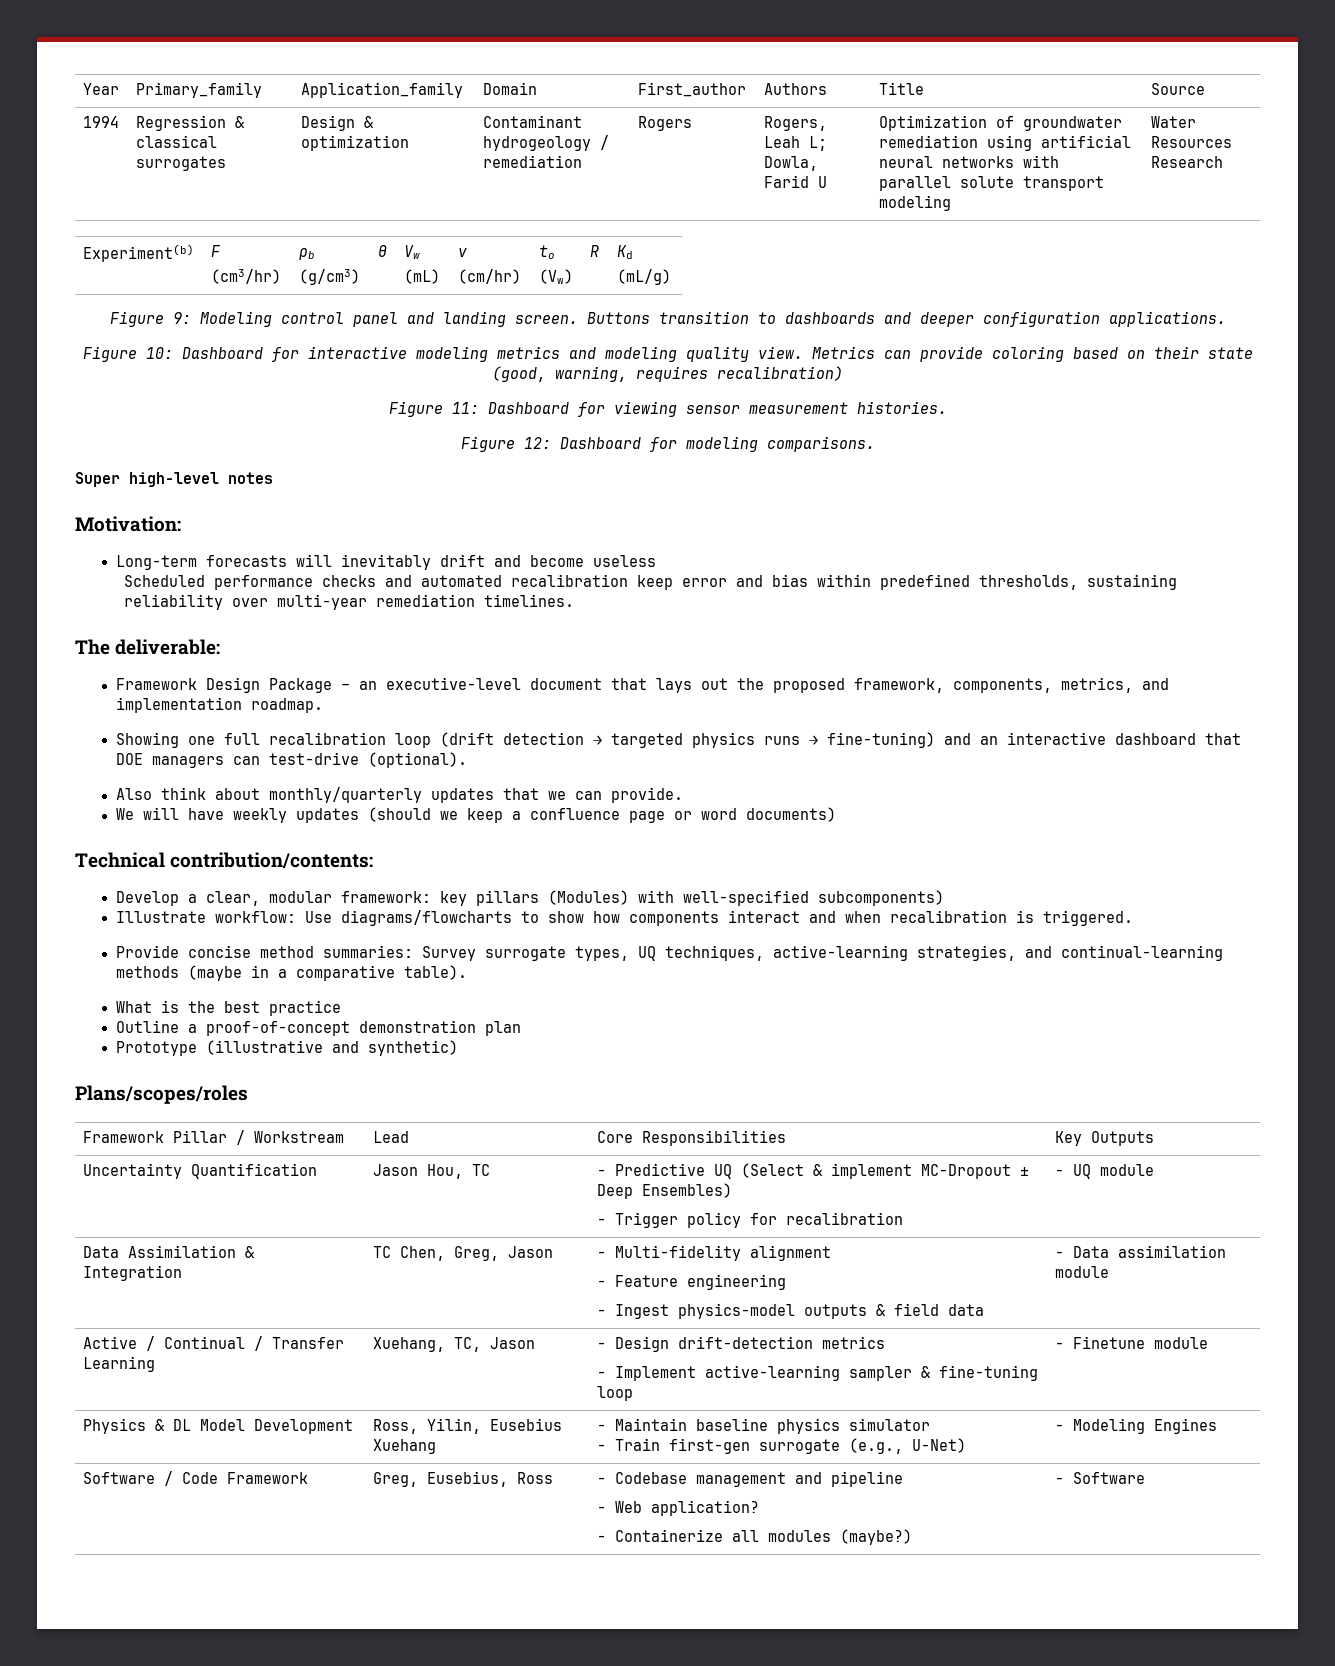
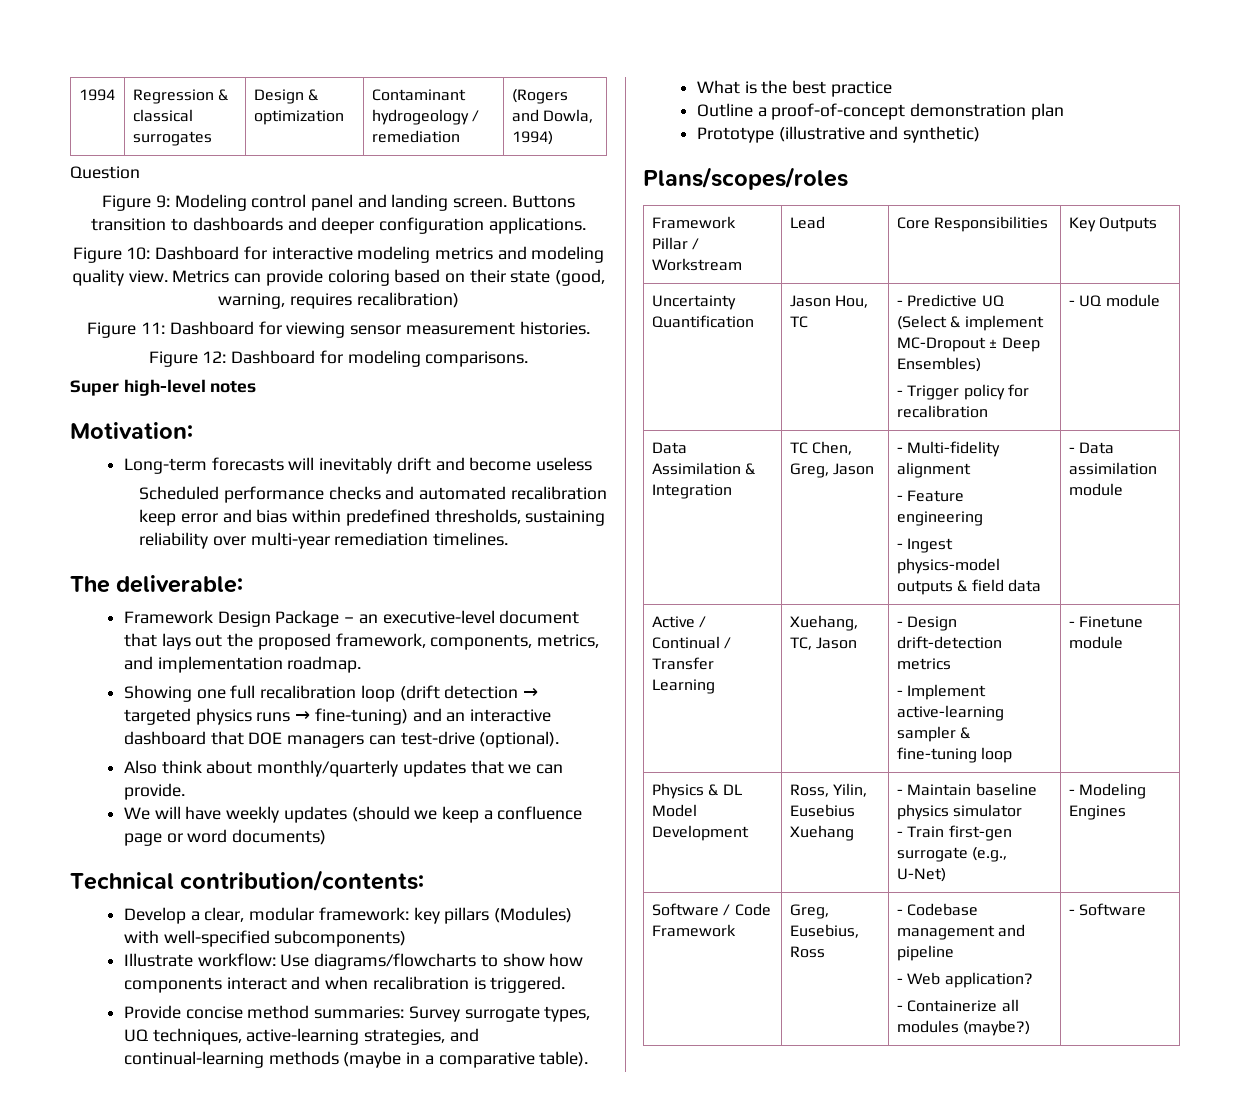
[83,83,120,95] [136,82,263,98] [301,82,464,98] [483,82,538,95] [638,82,747,97] [764,83,828,95] [879,82,925,95] [1151,83,1206,95] Year | Primary_family | Application_family | Domain | First_author | Authors | Title | Source // -> (78, 95) none
[638,116,693,131] [764,116,828,131] [764,136,828,151] [764,156,819,171] [764,175,828,188] [879,115,1123,131] [879,135,1132,151] [879,155,1060,168] [879,176,1105,191] [879,195,952,211] [1151,116,1197,128] [1151,136,1233,148] [1151,156,1224,168] [83,244,195,262] [211,245,221,257] [211,269,282,284] [299,248,316,260] [299,269,361,285] [378,245,388,257] [404,245,421,259] [404,269,441,284] [458,248,468,257] [458,269,522,284] [539,245,556,259] [539,269,574,284] [590,245,600,257] [617,245,634,259] [617,269,672,285] Rogers | Rogers, Leah L; Dowla, Farid U | Optimization of groundwater remediation using artificial neural networks with parallel solute transport modeling | Water Resources Research // Experiment(b) | F // (cm3/hr) | ρb // (g/cm3) | θ | Vw // (mL) | v // (cm/hr) | to // (Vw) | R | Kd // (mL/g) -> [511,89,568,104] [511,109,594,123] [511,131,553,145] [70,166,140,179] (Rogers and Dowla, 1994) // Question

